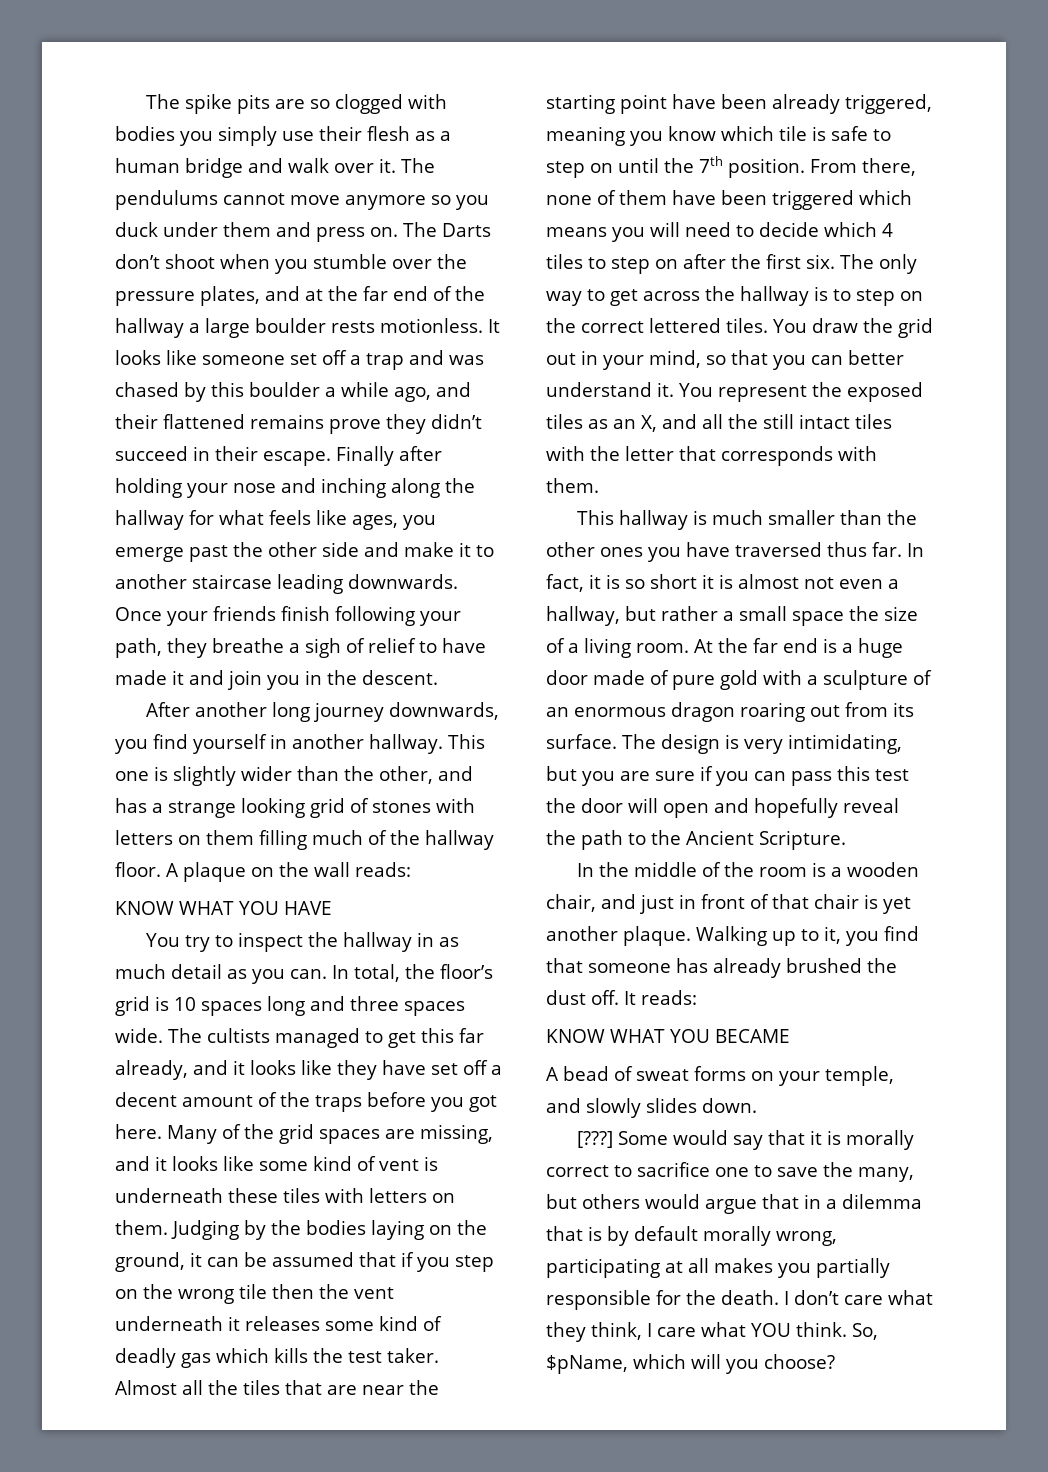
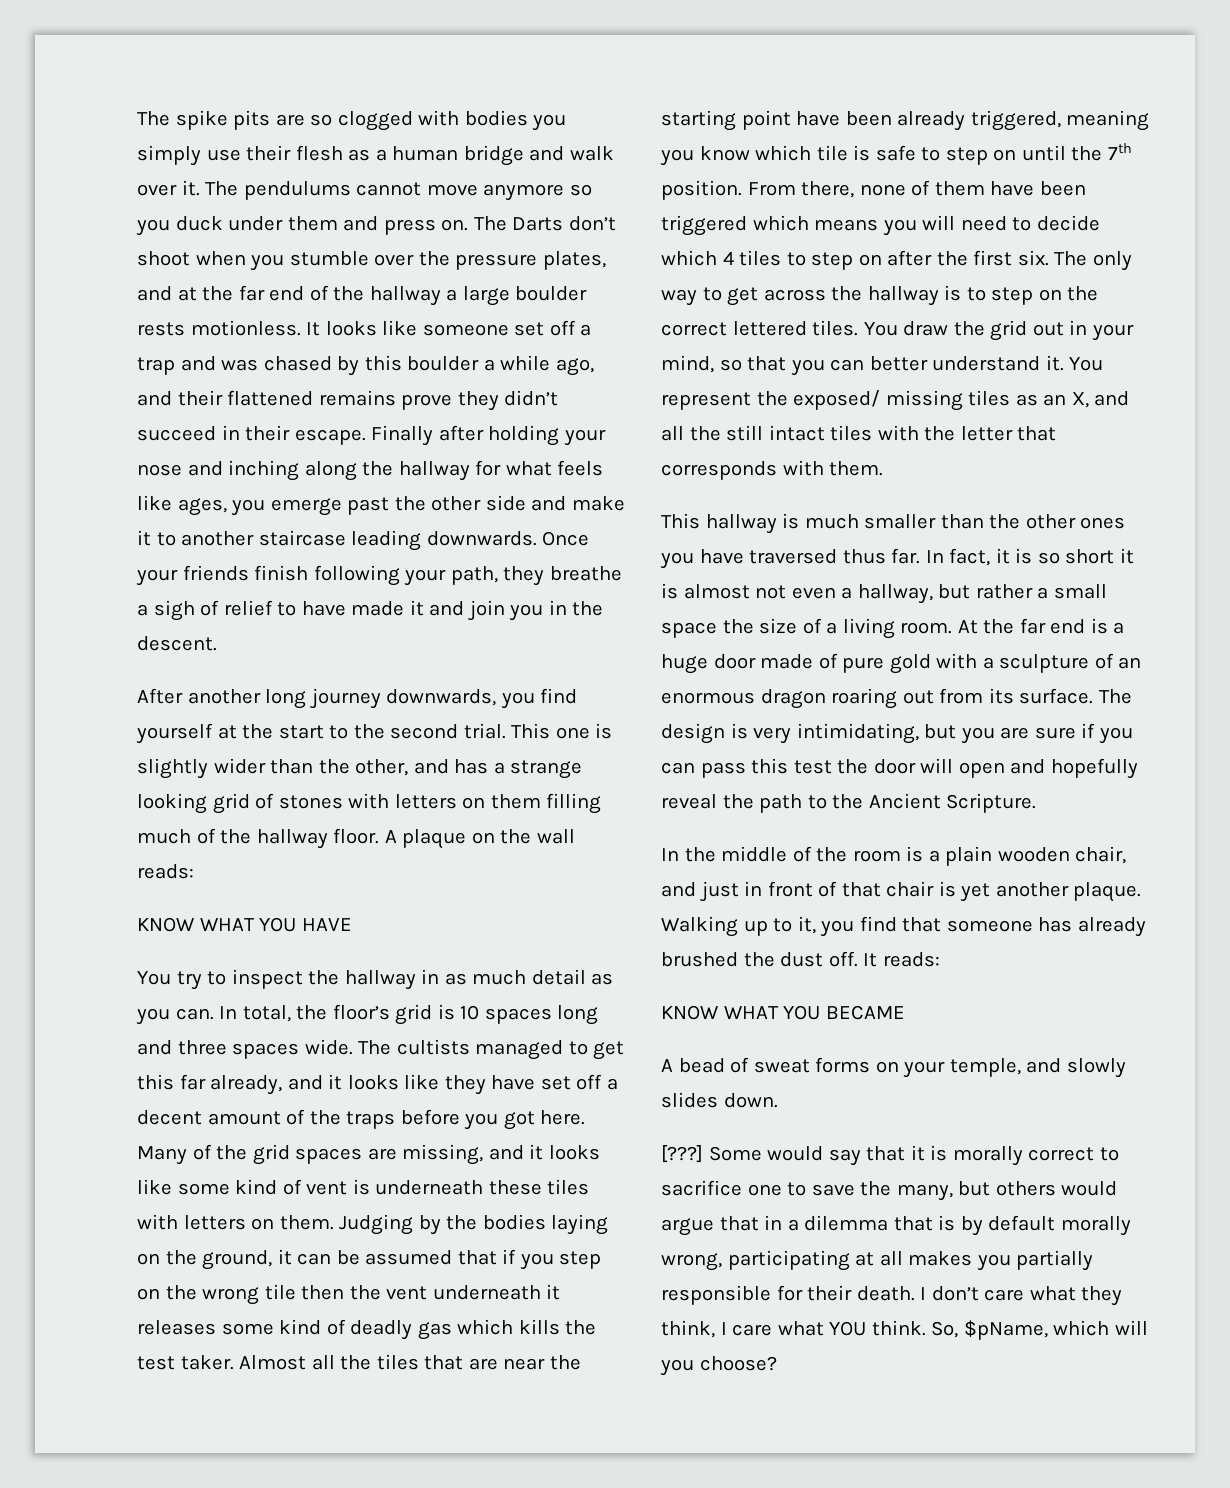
[270,734,443,754] in another hallway. -> [217,723,506,739] at the start to the second trial.
[846,382,923,402] exposed -> [793,390,963,411] exposed/ missing
(842, 872) none -> [945,846,993,866] plain
[686,1290,716,1305] the -> [807,1285,853,1301] their

